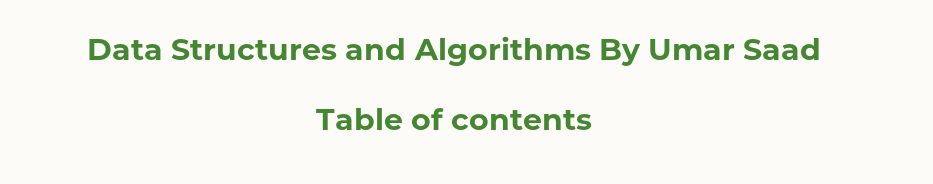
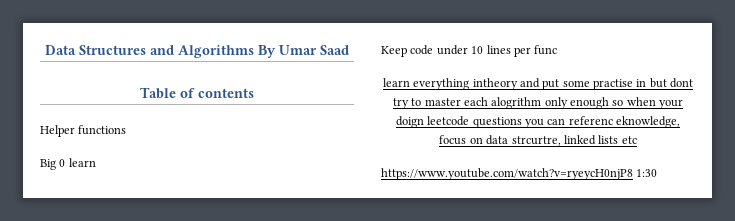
(593, 120) none -> [40,125,127,137] [40,158,96,170] [381,45,558,57] [382,78,694,90] [392,97,684,109] [395,116,681,128] [439,135,637,146] [381,168,658,180] // Helper functions // Big 0 learn // Keep code under 10 lines per func // learn everything intheory and put some practise in but dont try to master each alogrithm only enough so when your doign leetcode questions you can referenc eknowledge, focus on data strcurtre, linked lists etc // https://www.youtube.com/watch?v=ryeycH0njP8 1:30

